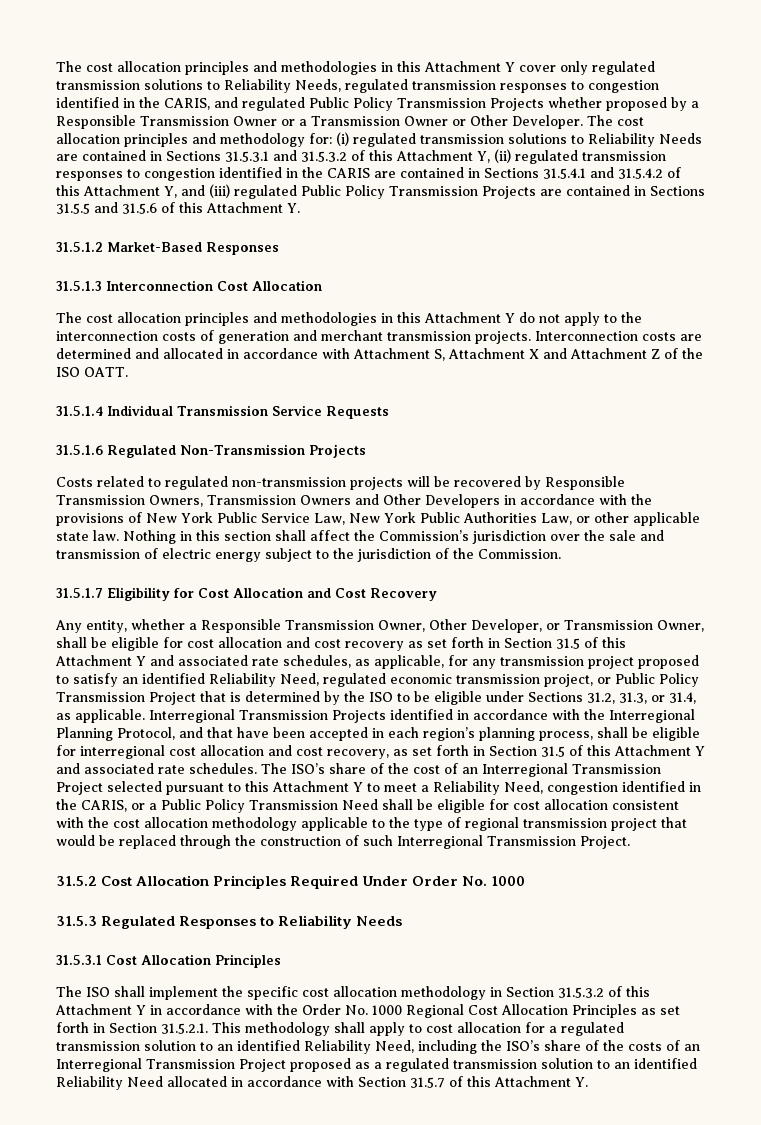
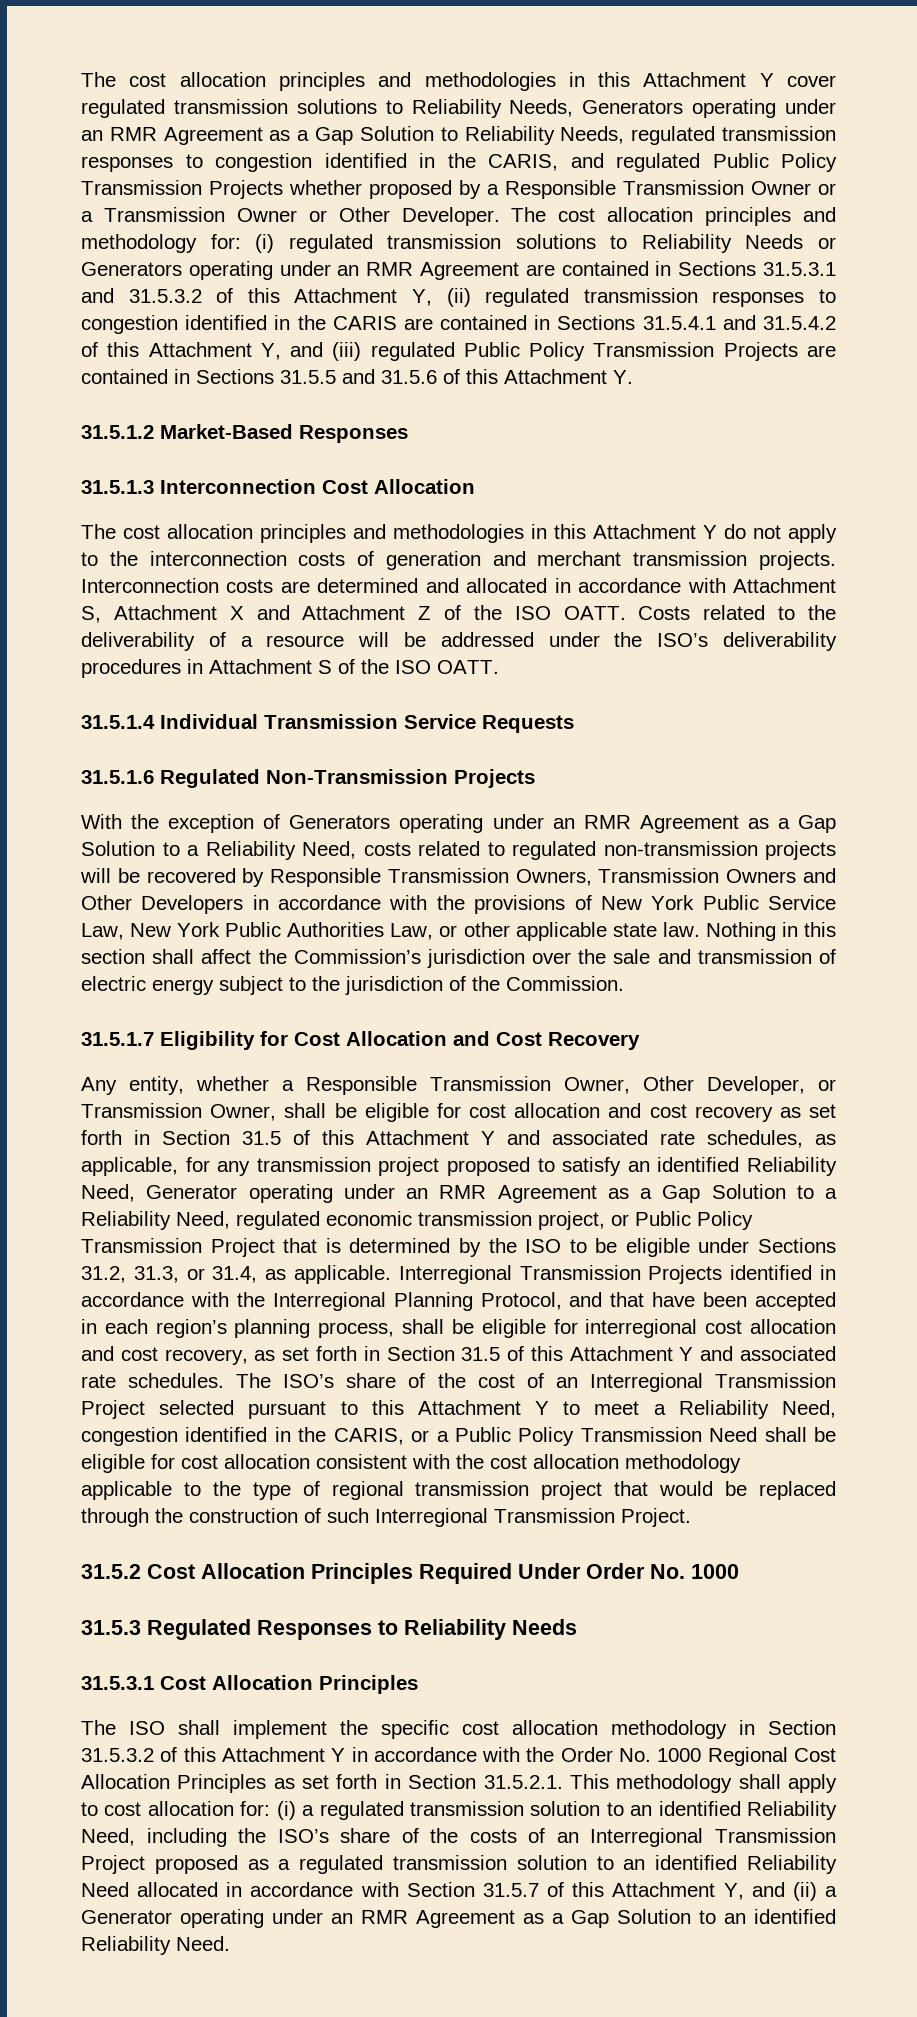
[560,61,588,75] only -> (836, 81) none
(341, 85) none -> [582,99,836,118] [81,126,625,145] Generators operating under an RMR Agreement as a Gap Solution to Reliability Needs,
(702, 138) none -> [817,237,836,249] [81,261,519,280] or Generators operating under an RMR Agreement
(128, 372) none -> [638,605,836,620] [81,632,837,651] [81,659,499,678] Costs related to the deliverability of a resource will be addressed under the ISO’s deliverability procedures in Attachment S of the ISO OATT.
[56,477,93,487] Costs -> [81,814,837,833] [81,841,411,860] With the exception of Generators operating under an RMR Agreement as a Gap Solution to a Reliability Need, costs
(319, 679) none -> [146,1184,837,1203] [81,1211,230,1230] Generator operating under an RMR Agreement as a Gap Solution to a Reliability Need,
[525,1022,545,1033] for -> [240,1801,296,1820] for: (i)
[575,1077,588,1087] Y. -> [723,1882,837,1901] [81,1909,836,1928] [81,1936,230,1955] Y, and (ii) a Generator operating under an RMR Agreement as a Gap Solution to an identified Reliability Need.

